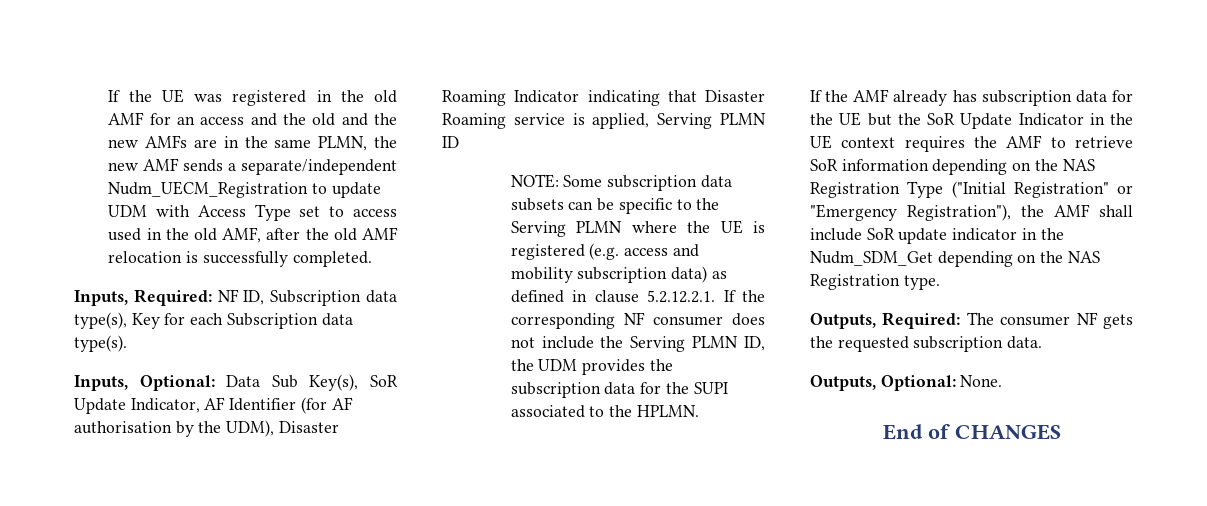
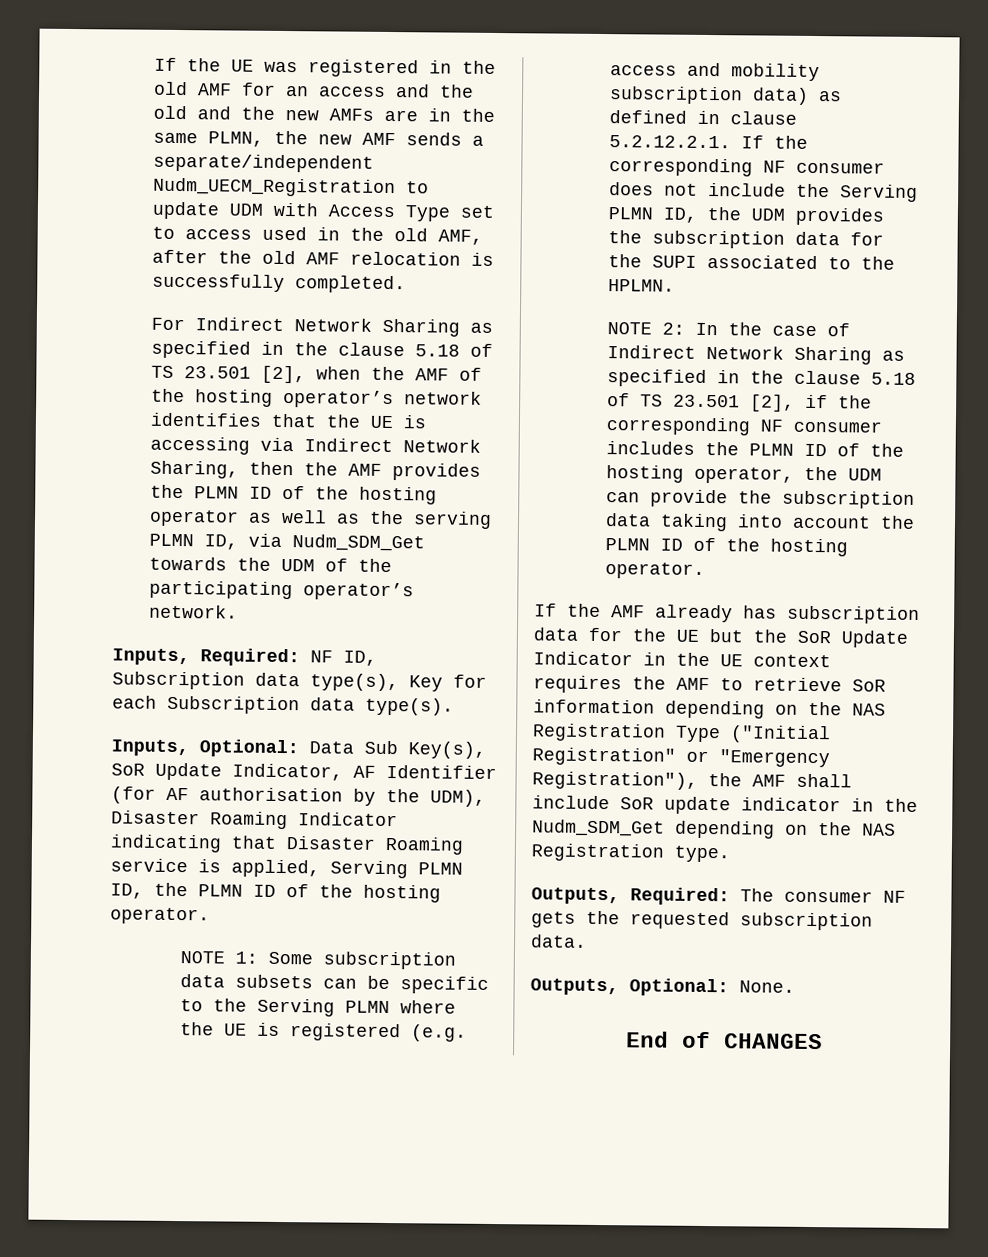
(372, 259) none -> [150,317,493,337] [150,340,493,359] [150,365,482,384] [150,388,482,409] [149,412,427,429] [149,436,481,455] [149,460,481,481] [149,484,437,505] [148,509,492,529] [148,533,425,552] [148,556,392,573] [148,580,414,601] [148,604,238,619] // For Indirect Network Sharing as specified in the clause 5.18 of TS 23.501 [2], when the AMF of the hosting operator’s network identifies that the UE is accessing via Indirect Network Sharing, then the AMF provides the PLMN ID of the hosting operator as well as the serving PLMN ID, via Nudm_SDM_Get towards the UDM of the participating operator’s network.
[442,136,459,148] [510,174,559,188] ID // NOTE: -> [110,882,441,903] [110,907,210,925] [180,951,259,964] ID, the PLMN ID of the hosting operator. // NOTE 1:
(699, 411) none -> [607,322,851,337] [607,345,906,365] [607,369,917,387] [607,393,873,412] [606,417,883,436] [606,441,905,457] [606,465,883,484] [606,489,916,509] [605,513,916,532] [605,537,849,557] [605,562,706,579] // NOTE 2: In the case of Indirect Network Sharing as specified in the clause 5.18 of TS 23.501 [2], if the corresponding NF consumer includes the PLMN ID of the hosting operator, the UDM can provide the subscription data taking into account the PLMN ID of the hosting operator.

